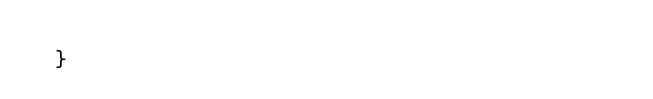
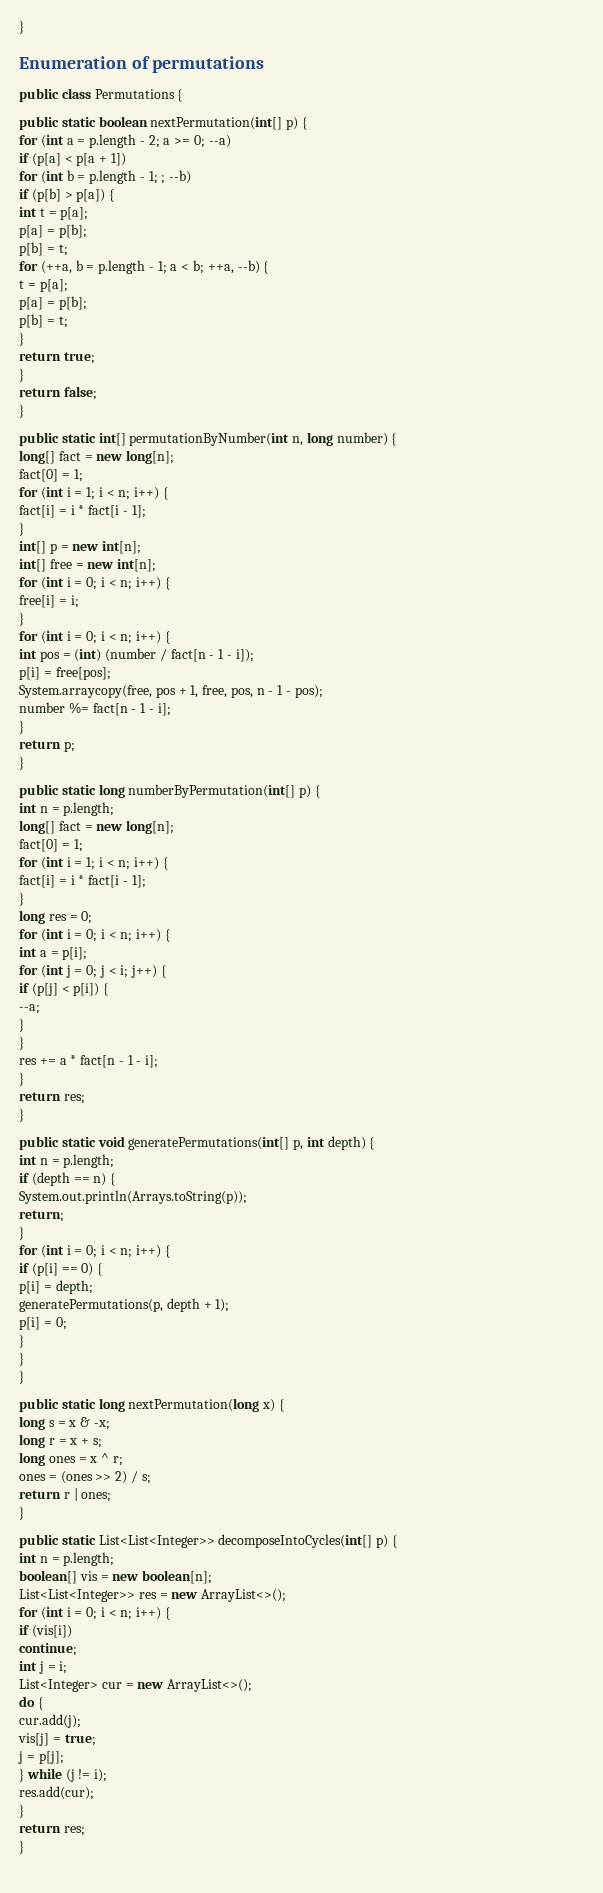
[55,50,67,68] } -> [19,21,24,34] [19,56,265,73] [19,88,183,102] [19,116,307,130] [19,134,231,148] [19,153,126,166] [19,170,192,184] [19,188,115,202] [19,207,89,220] [19,224,87,238] [19,242,68,256] [19,260,269,274] [19,279,68,292] [19,296,87,310] [19,314,68,328] [19,333,24,346] [19,352,95,364] [19,369,24,382] [19,386,97,400] [19,405,24,418] [19,432,397,446] [19,450,175,464] [19,469,83,482] [19,487,169,500] [19,505,146,518] [19,523,24,536] [19,541,142,554] [19,559,157,572] [19,577,171,590] [19,595,79,608] [19,613,24,626] [19,631,171,644] [19,648,254,662] [19,667,111,680] [19,685,323,698] [19,702,171,716] [19,721,24,734] [19,740,75,752] [19,757,24,770] [19,784,320,798] [19,802,115,816] [19,820,175,834] [19,839,83,852] [19,857,169,870] [19,875,146,888] [19,893,24,906] [19,910,93,924] [19,929,171,942] [19,947,88,960] [19,965,167,978] [19,983,109,996] [19,1004,40,1014] [19,1019,24,1032] [19,1037,24,1050] [19,1055,159,1068] [19,1073,24,1086] [19,1092,85,1104] [19,1109,24,1122] [19,1136,375,1150] [19,1154,115,1168] [19,1172,116,1186] [19,1190,247,1204] [19,1210,64,1222] [19,1227,24,1240] [19,1245,171,1258] [19,1263,103,1276] [19,1280,93,1294] [19,1298,230,1312] [19,1317,67,1330] [19,1335,24,1348] [19,1353,24,1366] [19,1371,24,1384] [19,1398,284,1412] [19,1416,110,1430] [19,1434,102,1448] [19,1452,123,1466] [19,1471,151,1484] [19,1488,112,1502] [19,1507,24,1520] [19,1534,397,1548] [19,1552,115,1566] [19,1570,213,1584] [19,1589,287,1602] [19,1607,171,1620] [19,1625,72,1638] [19,1643,77,1656] [19,1661,68,1674] [19,1679,253,1692] [19,1696,43,1710] [19,1714,81,1728] [18,1733,96,1746] [18,1751,64,1764] [19,1768,108,1782] [19,1786,94,1800] [19,1805,24,1818] [19,1824,85,1836] [19,1841,24,1854] } // Enumeration of permutations // public class Permutations { // public static boolean nextPermutation(int[] p) { // for (int a = p.length - 2; a >= 0; --a) // if (p[a] < p[a + 1]) // for (int b = p.length - 1; ; --b) // if (p[b] > p[a]) { // int t = p[a]; // p[a] = p[b]; // p[b] = t; // for (++a, b = p.length - 1; a < b; ++a, --b) { // t = p[a]; // p[a] = p[b]; // p[b] = t; // } // return true; // } // return false; // } // public static int[] permutationByNumber(int n, long number) { // long[] fact = new long[n]; // fact[0] = 1; // for (int i = 1; i < n; i++) { // fact[i] = i * fact[i - 1]; // } // int[] p = new int[n]; // int[] free = new int[n]; // for (int i = 0; i < n; i++) { // free[i] = i; // } // for (int i = 0; i < n; i++) { // int pos = (int) (number / fact[n - 1 - i]); // p[i] = free[pos]; // System.arraycopy(free, pos + 1, free, pos, n - 1 - pos); // number %= fact[n - 1 - i]; // } // return p; // } // public static long numberByPermutation(int[] p) { // int n = p.length; // long[] fact = new long[n]; // fact[0] = 1; // for (int i = 1; i < n; i++) { // fact[i] = i * fact[i - 1]; // } // long res = 0; // for (int i = 0; i < n; i++) { // int a = p[i]; // for (int j = 0; j < i; j++) { // if (p[j] < p[i]) { // --a; // } // } // res += a * fact[n - 1 - i]; // } // return res; // } // public static void generatePermutations(int[] p, int depth) { // int n = p.length; // if (depth == n) { // System.out.println(Arrays.toString(p)); // return; // } // for (int i = 0; i < n; i++) { // if (p[i] == 0) { // p[i] = depth; // generatePermutations(p, depth + 1); // p[i] = 0; // } // } // } // public static long nextPermutation(long x) { // long s = x & -x; // long r = x + s; // long ones = x ^ r; // ones = (ones >> 2) / s; // return r | ones; // } // public static List<List<Integer>> decomposeIntoCycles(int[] p) { // int n = p.length; // boolean[] vis = new boolean[n]; // List<List<Integer>> res = new ArrayList<>(); // for (int i = 0; i < n; i++) { // if (vis[i]) // continue; // int j = i; // List<Integer> cur = new ArrayList<>(); // do { // cur.add(j); // vis[j] = true; // j = p[j]; // } while (j != i); // res.add(cur); // } // return res; // }

